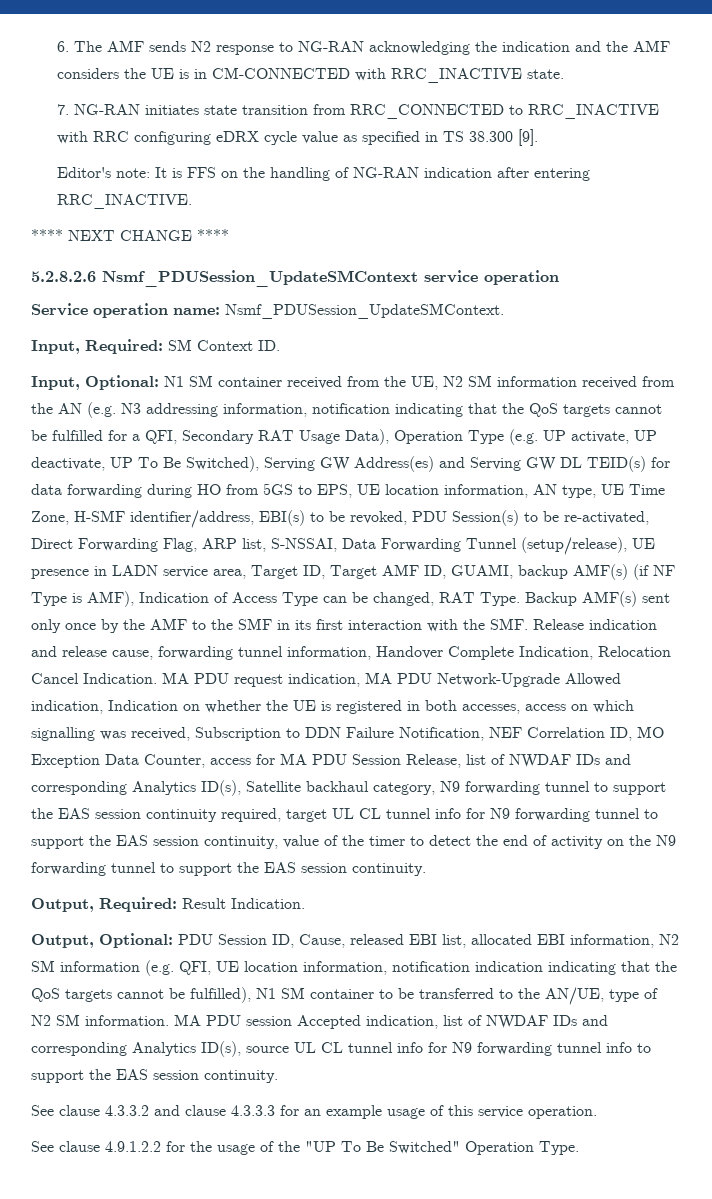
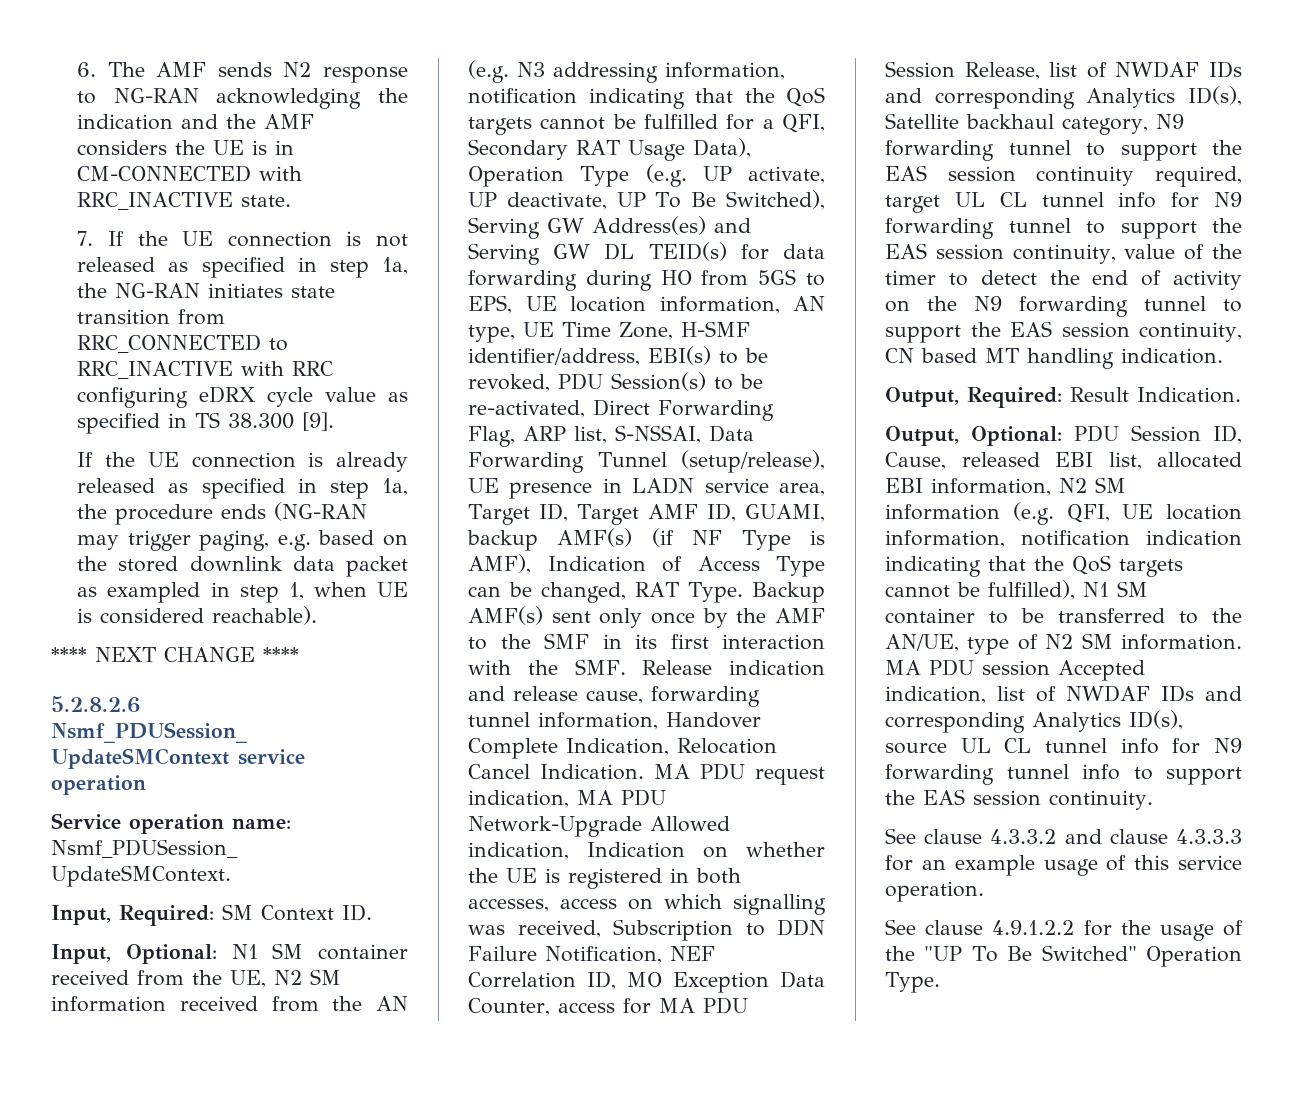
(69, 109) none -> [107,231,409,247] [77,257,409,278] [77,283,108,298] If the UE connection is not released as specified in step 1a, the
[56,167,590,181] [56,194,192,209] Editor's note: It is FFS on the handling of NG-RAN indication after entering RRC_INACTIVE. -> [77,452,408,472] [77,478,409,499] [77,502,368,525] [77,530,408,551] [77,556,408,577] [77,582,408,603] [77,606,318,625] If the UE connection is already released as specified in step 1a, the procedure ends (NG-RAN may trigger paging, e.g. based on the stored downlink data packet as exampled in step 1, when UE is considered reachable).
[352,863,426,876] continuity. -> [1139,322,1243,342] [885,348,1223,369] continuity, CN based MT handling indication.

